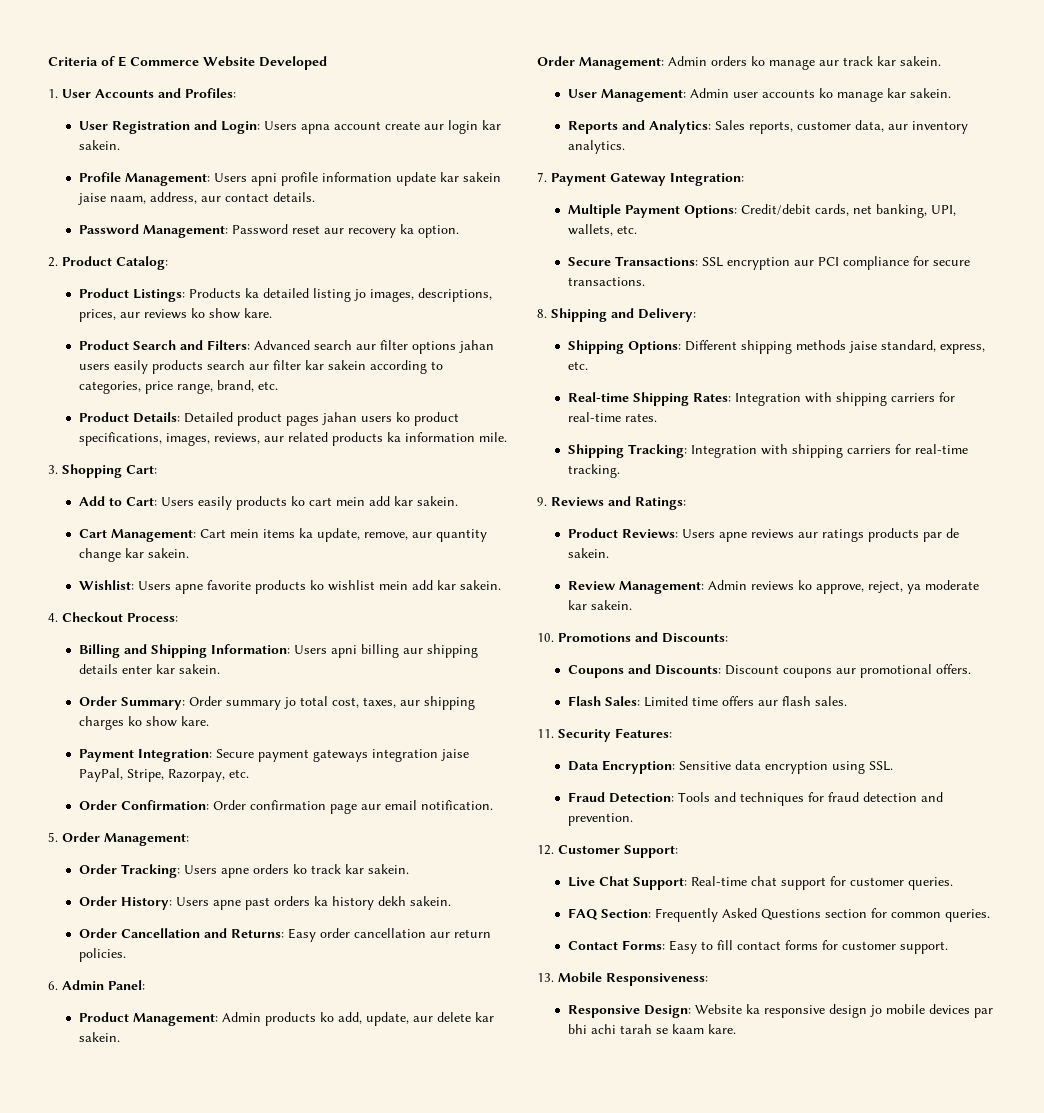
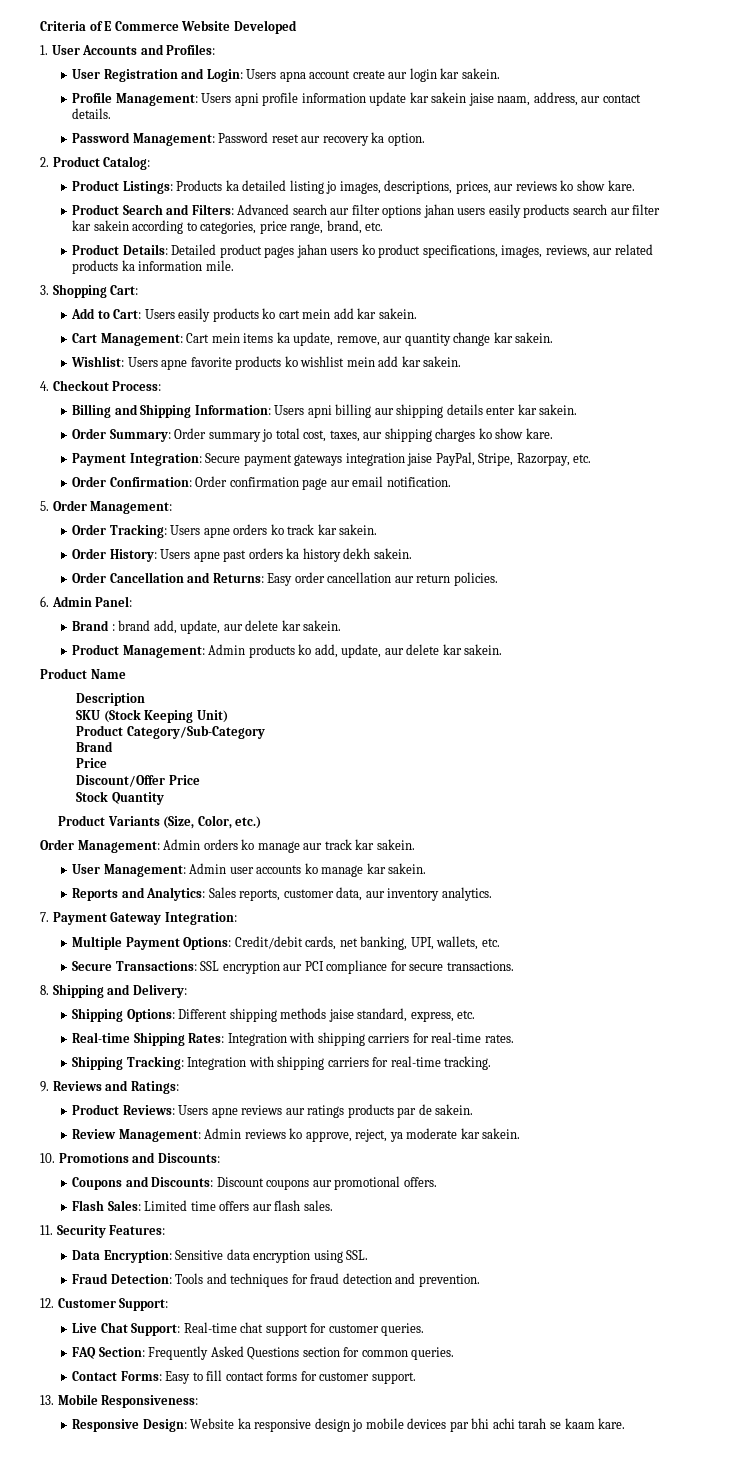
(145, 985) none -> [72,620,342,634] // Brand : brand add, update, aur delete kar sakein.
(120, 1037) none -> [40,668,126,679] [76,693,146,706] [76,709,228,723] [76,725,265,739] [76,741,114,752] [76,758,108,768] [76,775,200,787] [76,791,164,805] [58,815,262,829] // Product Name // Description // SKU (Stock Keeping Unit) // Product Category/Sub-Category // Brand // Price // Discount/Offer Price // Stock Quantity // Product Variants (Size, Color, etc.)

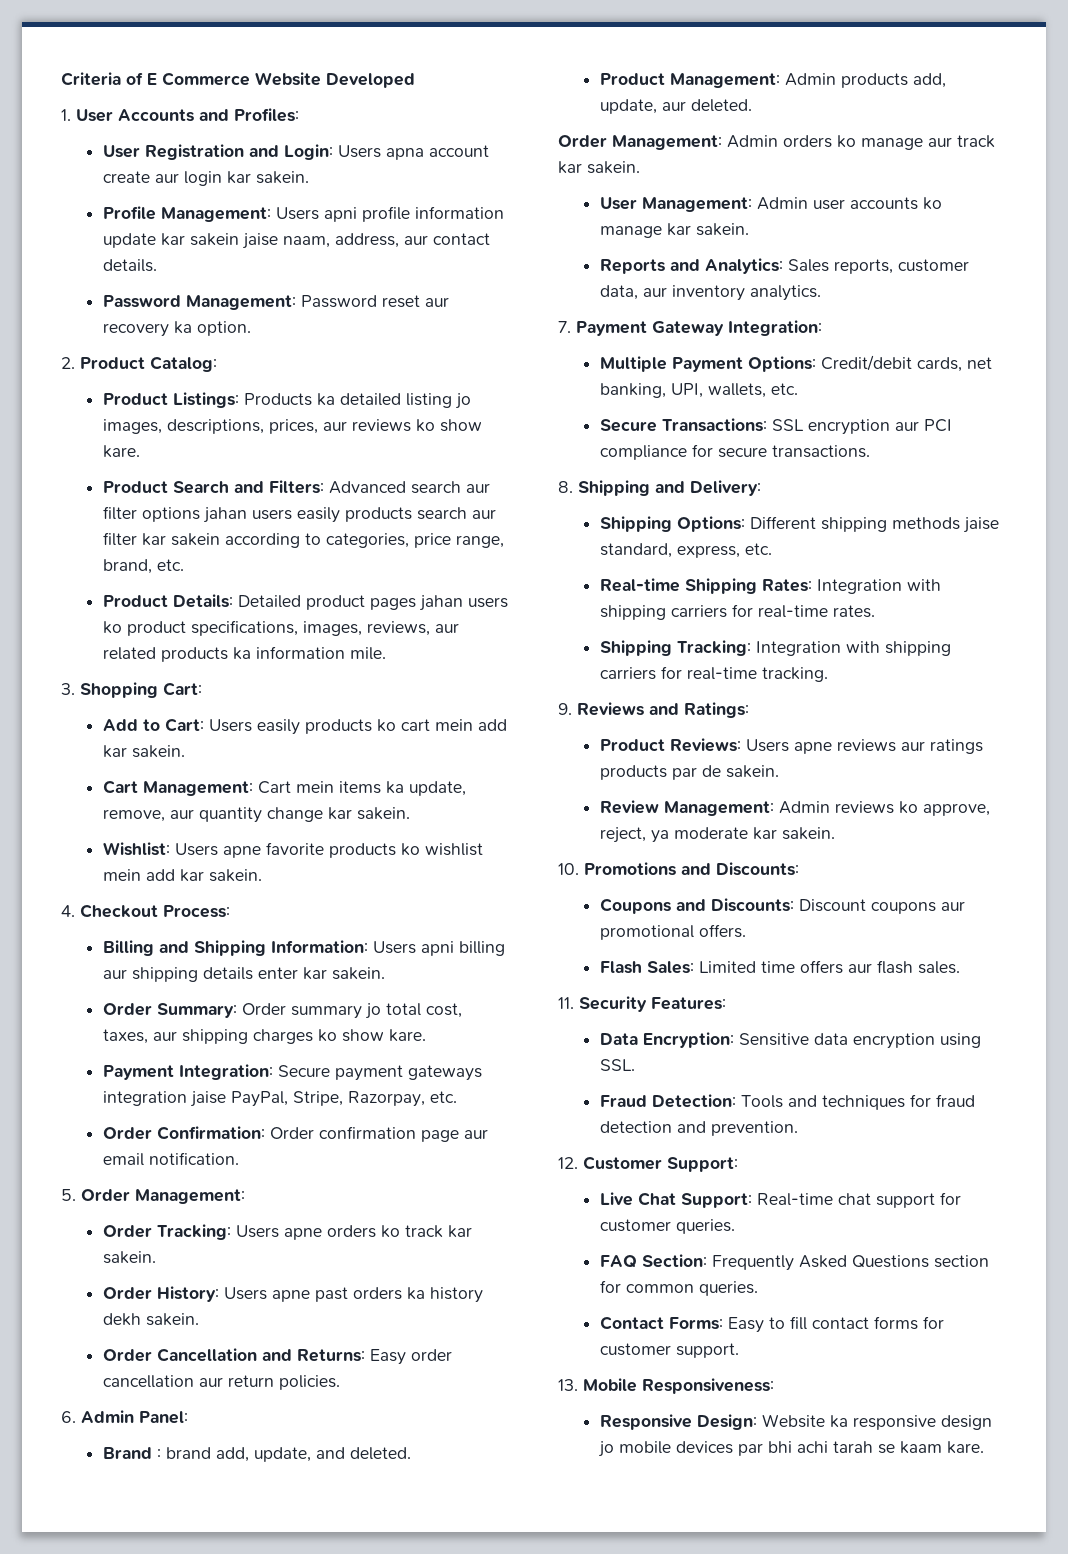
[223,620,342,631] aur delete kar sakein. -> [315,1447,411,1460] and deleted.
[298,644,503,658] [40,668,126,679] [76,693,146,706] [76,709,228,723] [76,725,265,739] [76,741,114,752] [76,758,108,768] [76,775,200,787] [76,791,164,805] [58,815,262,829] ko add, update, aur delete kar sakein. // Product Name // Description // SKU (Stock Keeping Unit) // Product Category/Sub-Category // Brand // Price // Discount/Offer Price // Stock Quantity // Product Variants (Size, Color, etc.) -> [912,73,946,88] [599,99,752,114] add, update, aur deleted.

